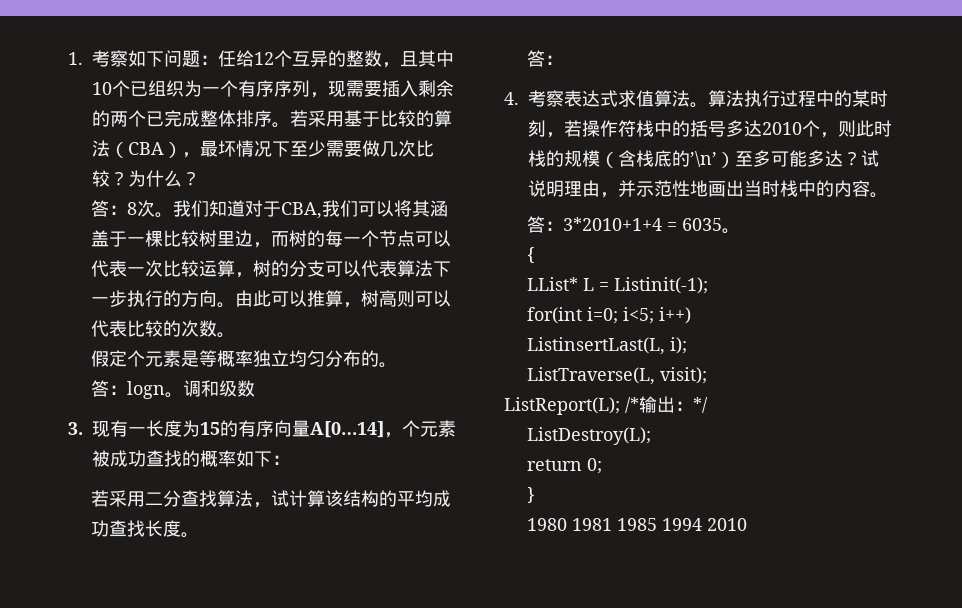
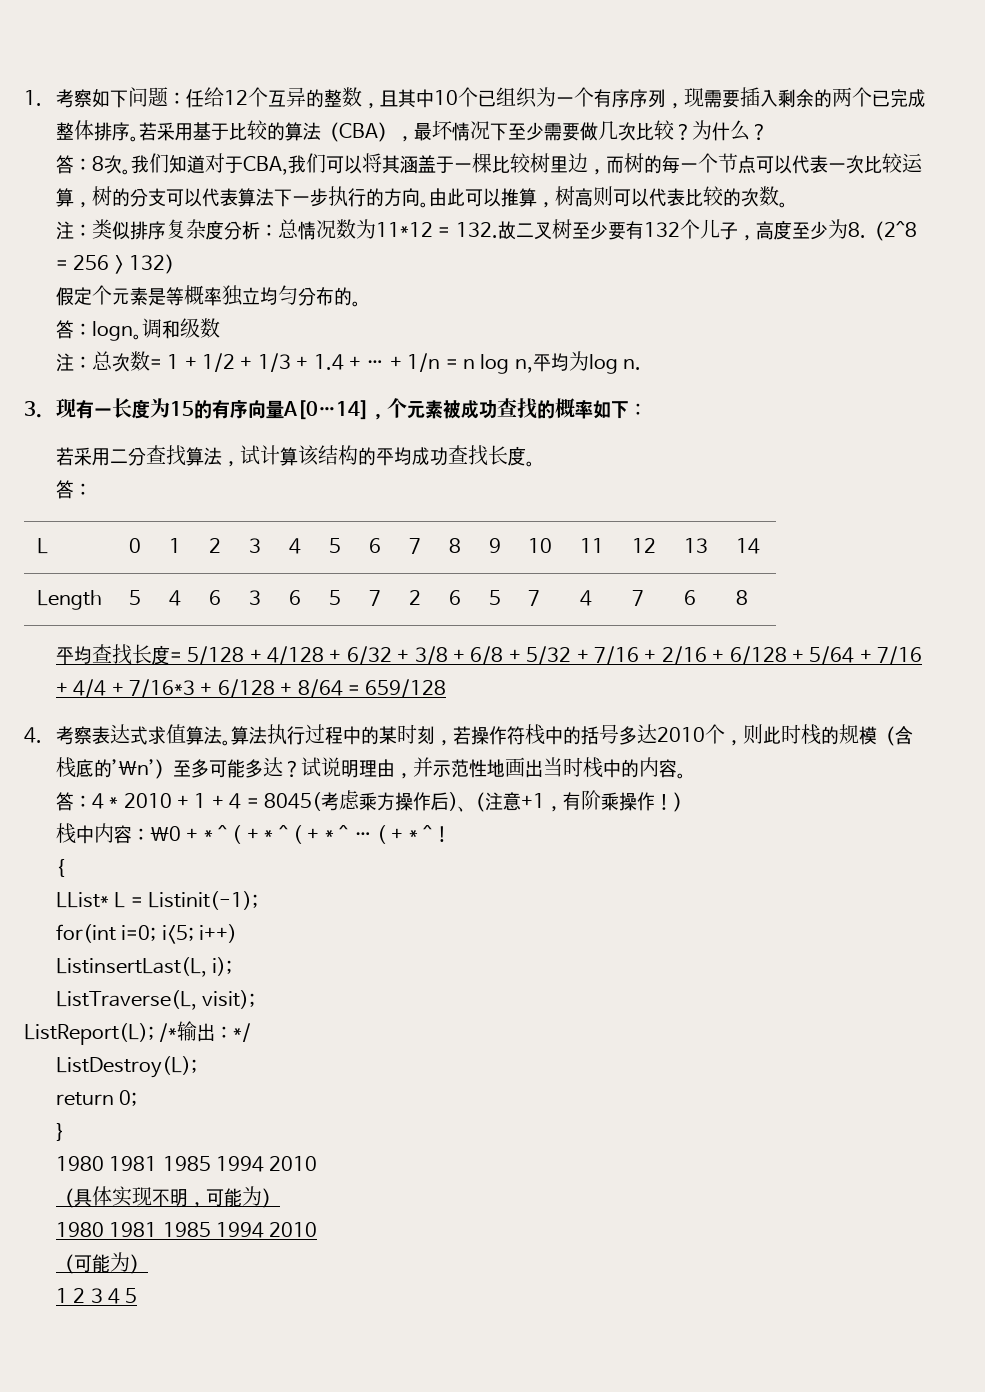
(236, 335) none -> [55,219,917,241] [55,254,184,274] // 注：类似排序复杂度分析：总情况数为11*12 = 132.故二叉树至少要有132个儿子，高度至少为8.（2^8 = 256 > 132）
(256, 388) none -> [55,351,642,374] // 注：总次数= 1 + 1/2 + 1/3 + 1.4 + … + 1/n = n log n,平均为log n.
(564, 60) none -> [37,538,49,554] [129,538,142,553] [169,538,182,553] [209,538,222,553] [249,538,262,553] [289,538,302,554] [329,538,342,553] [369,538,382,553] [409,538,422,554] [449,538,462,553] [489,538,502,553] [528,538,553,553] [580,538,605,553] [632,538,657,553] [684,538,709,553] [736,538,761,554] [37,590,103,610] [129,590,142,605] [169,590,182,606] [209,590,222,605] [249,590,262,605] [289,590,302,605] [329,590,342,605] [369,590,382,606] [409,590,422,605] [449,590,462,605] [489,590,502,605] [528,590,541,606] [580,590,593,606] [632,590,645,606] [684,590,697,605] [736,590,749,605] [55,644,923,665] [55,679,447,698] // L | 0 | 1 | 2 | 3 | 4 | 5 | 6 | 7 | 8 | 9 | 10 | 11 | 12 | 13 | 14 // Length | 5 | 4 | 6 | 3 | 6 | 5 | 7 | 2 | 6 | 5 | 7 | 4 | 7 | 6 | 8 // 平均查找长度= 5/128 + 4/128 + 6/32 + 3/8 + 6/8 + 5/32 + 7/16 + 2/16 + 6/128 + 5/64 + 7/16 + 4/4 + 7/16*3 + 6/128 + 8/64 = 659/128
[563,217,741,234] 3*2010+1+4 = 6035。 -> [91,790,692,812] [55,823,447,844] 4 * 2010 + 1 + 4 = 8045(考虑乘方操作后)、（注意+1，有阶乘操作！） // 栈中内容：\0 + * ^ ( + * ^ ( + * ^ … ( + * ^ !
(748, 524) none -> [55,1186,280,1208] [55,1222,318,1238] [55,1252,148,1274] [55,1288,138,1304] // （具体实现不明，可能为） // 1980 1981 1985 1994 2010 // （可能为） // 1 2 3 4 5

